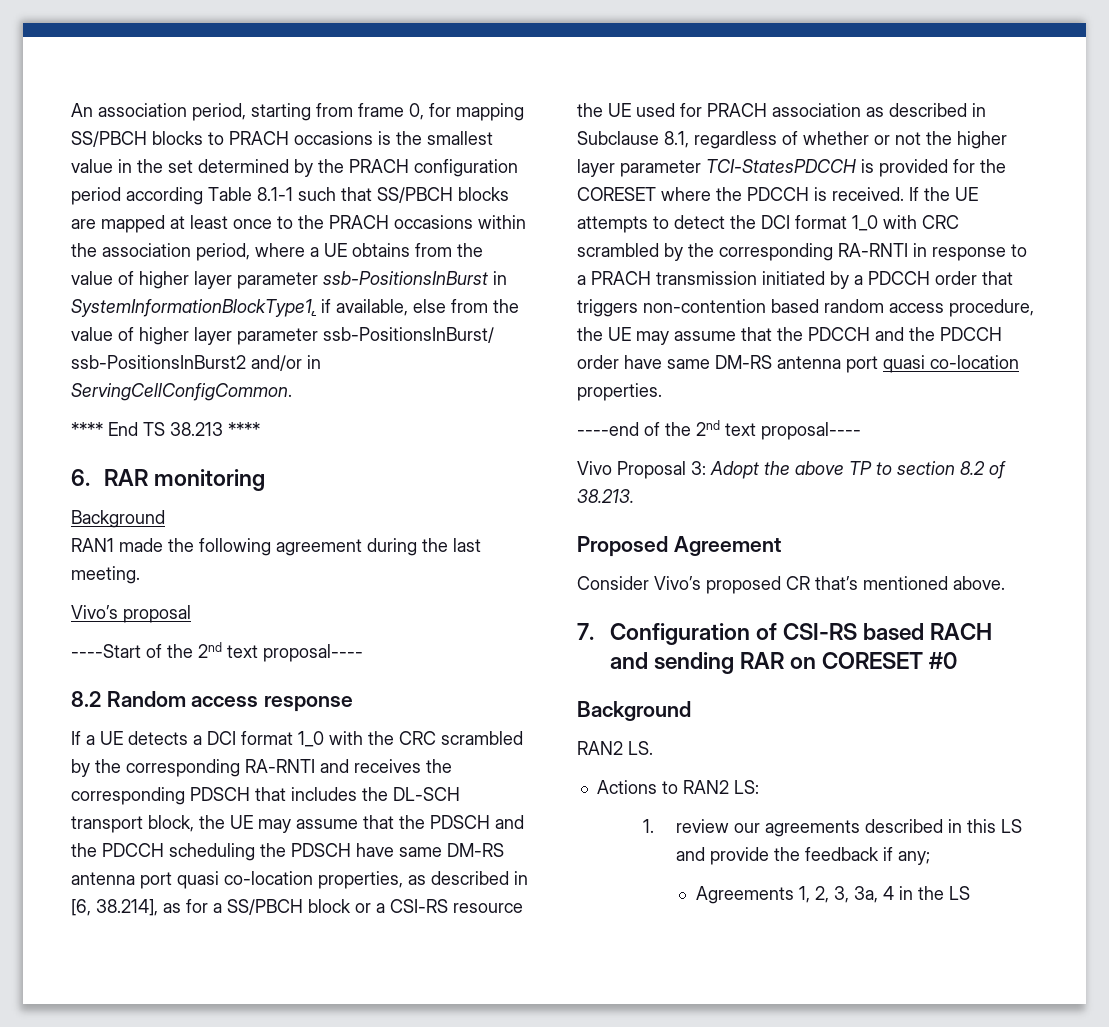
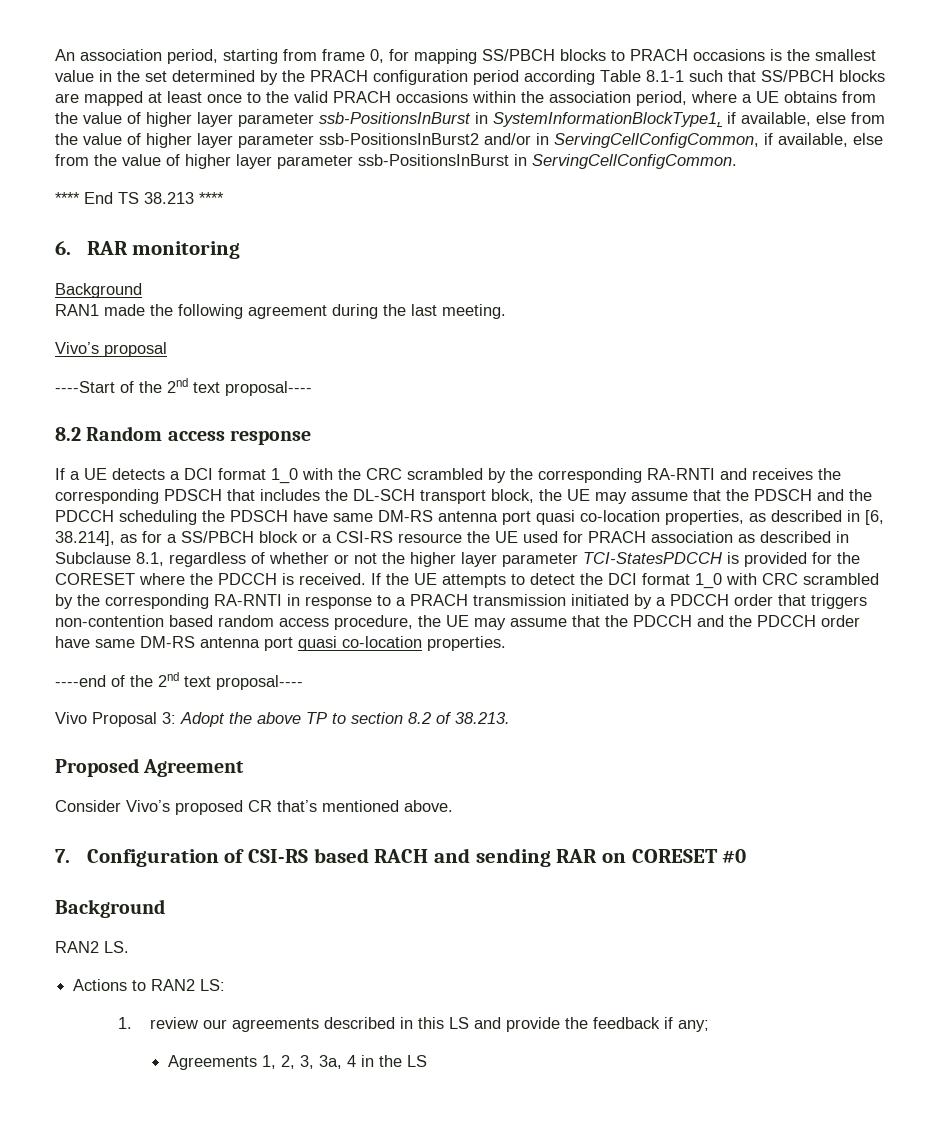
(324, 222) none -> [294,91,328,103] valid
[323,327,494,343] ssb-PositionsInBurst/ -> (314, 141) none
(321, 362) none -> [554,133,883,148] [55,154,527,169] ServingCellConfigCommon, if available, else from the value of higher layer parameter ssb-PositionsInBurst in

